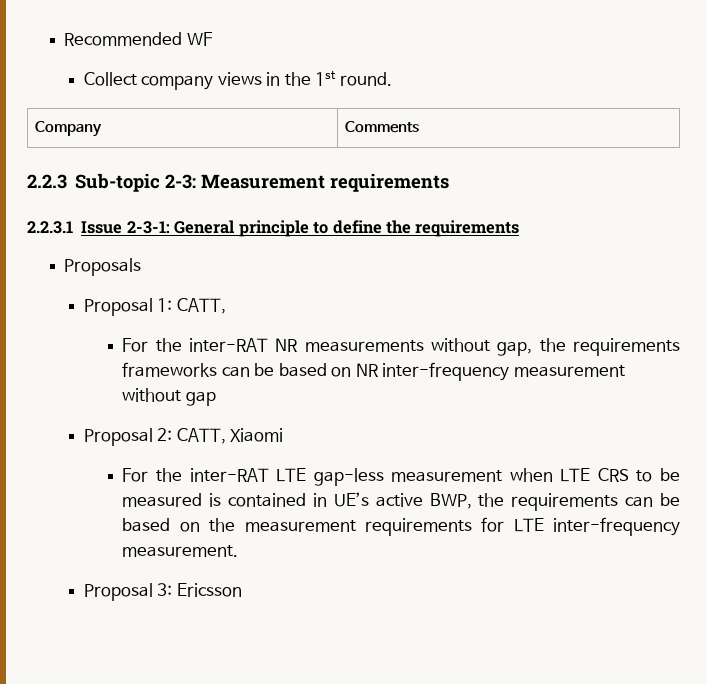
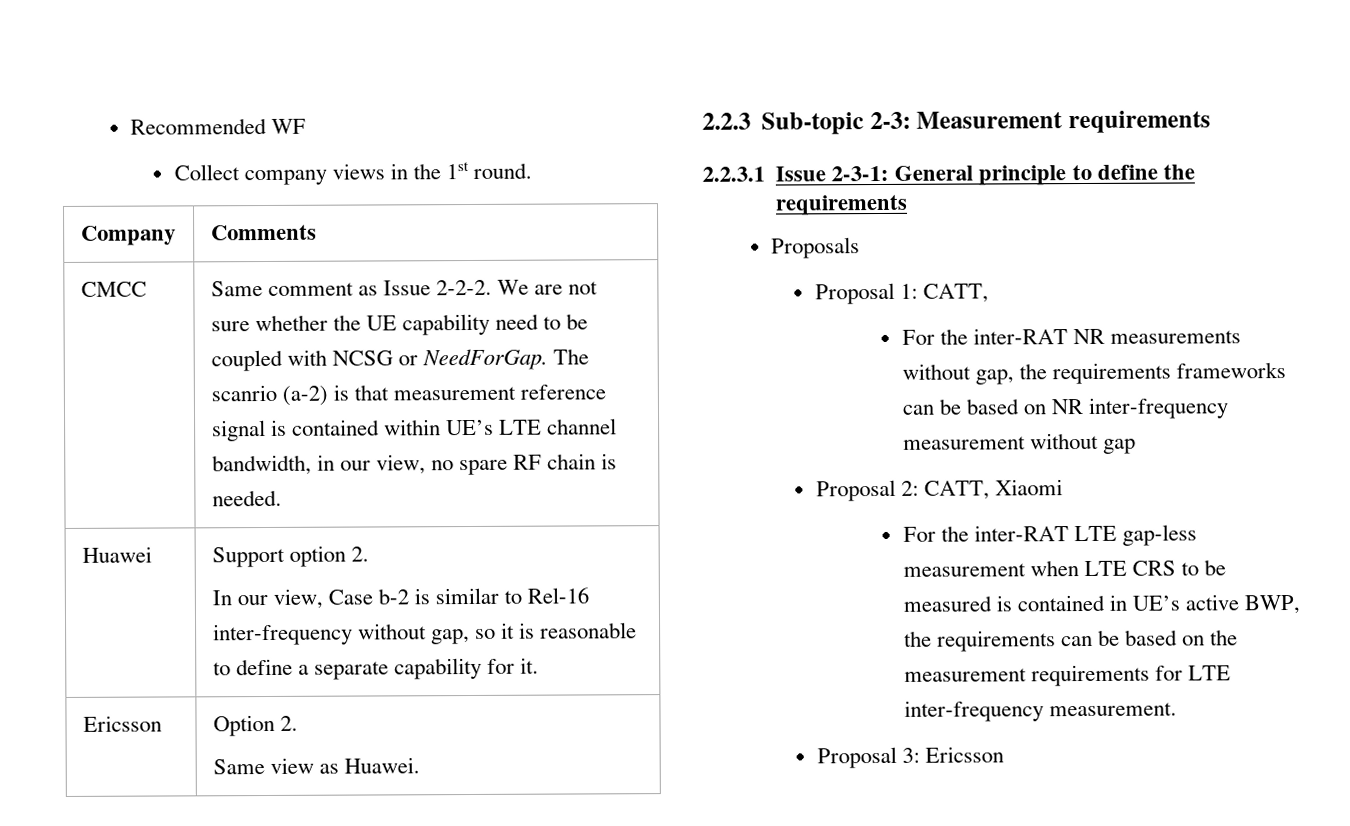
(419, 127) none -> [80,281,147,297] [210,279,599,297] [210,313,589,336] [210,348,590,372] [210,384,607,406] [211,418,618,442] [211,453,618,476] [211,489,282,507] [81,546,152,563] [211,545,370,568] [211,587,590,609] [212,622,638,646] [212,657,540,680] [82,715,162,732] [212,714,298,737] [212,757,421,775] // CMCC | Same comment as Issue 2-2-2. We are not sure whether the UE capability need to be coupled with NCSG or NeedForGap. The scanrio (a-2) is that measurement reference signal is contained within UE’s LTE channel bandwidth, in our view, no spare RF chain is needed. // Huawei | Support option 2. // In our view, Case b-2 is similar to Rel-16 inter-frequency without gap, so it is reasonable to define a separate capability for it. // Ericsson | Option 2. // Same view as Huawei.

